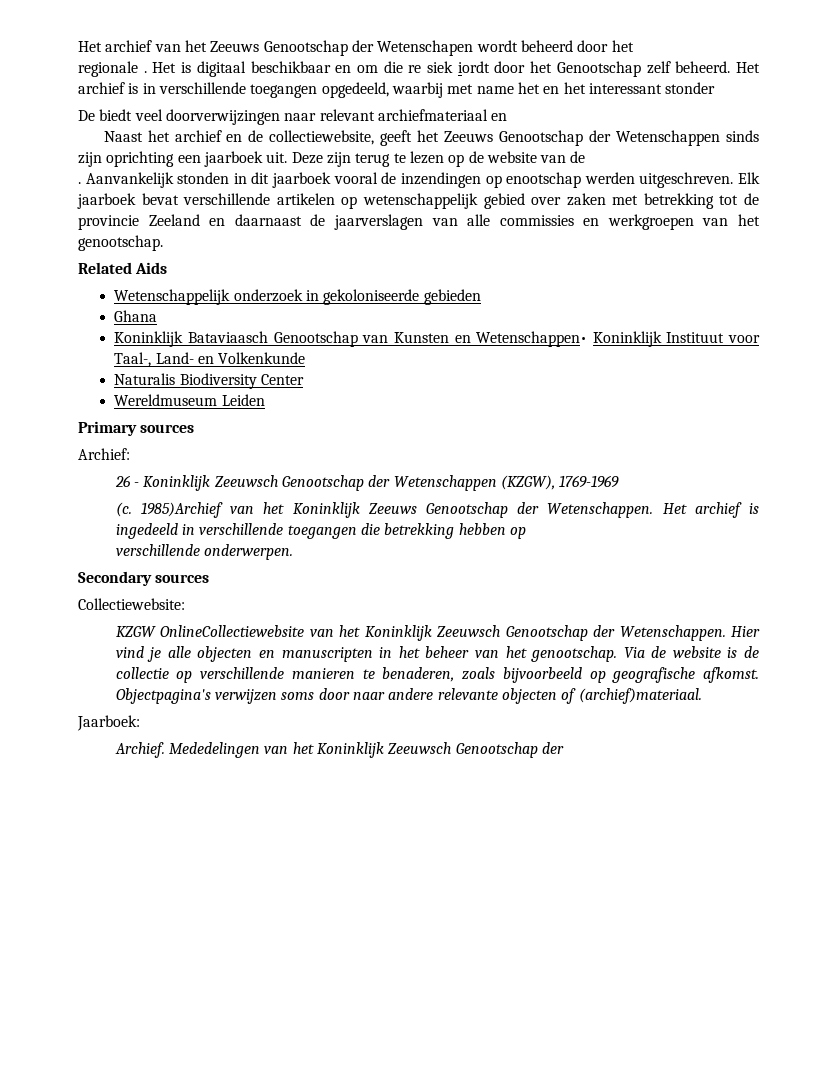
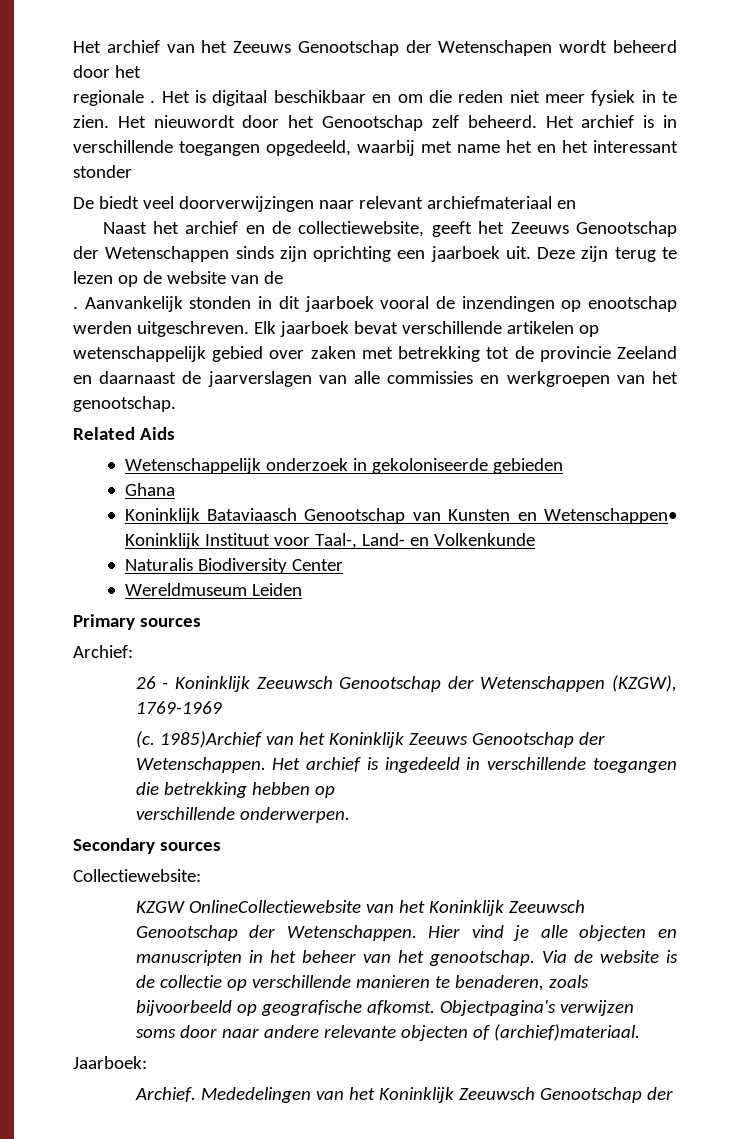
[408,61,490,73] re siek iordt -> [458,90,678,106] [73,115,235,128] reden niet meer fysiek in te zien. Het nieuwordt

